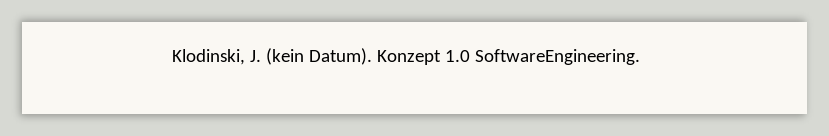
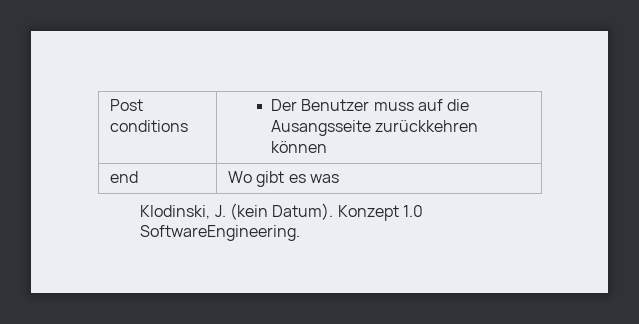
(171, 57) none -> [109,99,143,111] [109,120,188,132] [270,99,470,111] [270,120,479,136] [270,141,327,153] [109,171,138,183] [227,171,339,187] Post conditions | Der Benutzer muss auf die Ausangsseite zurückkehren können // end | Wo gibt es was //

